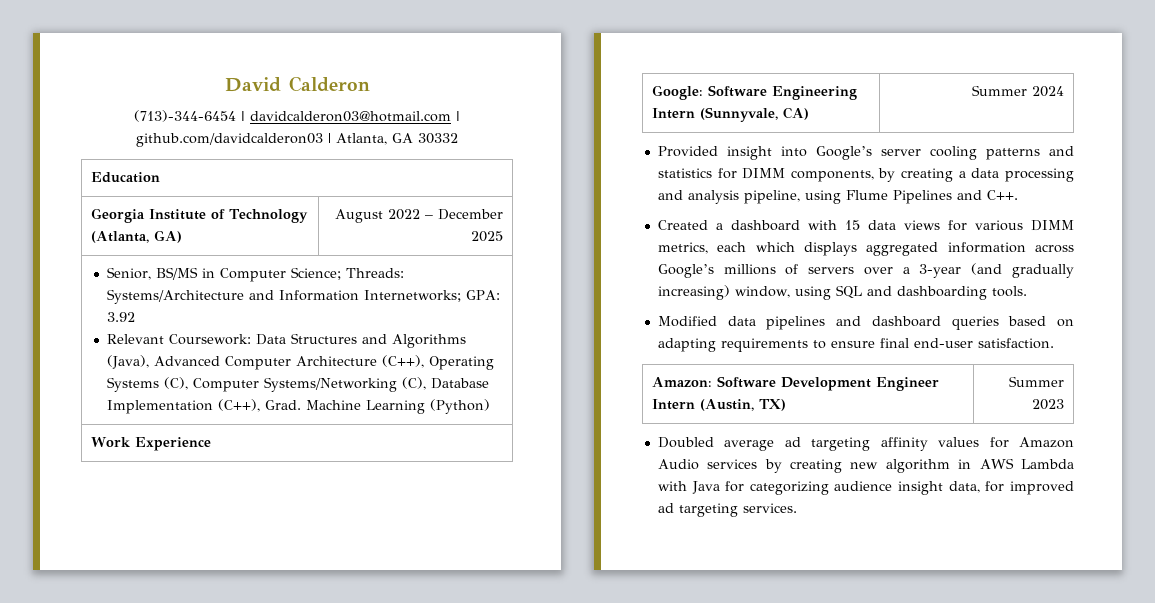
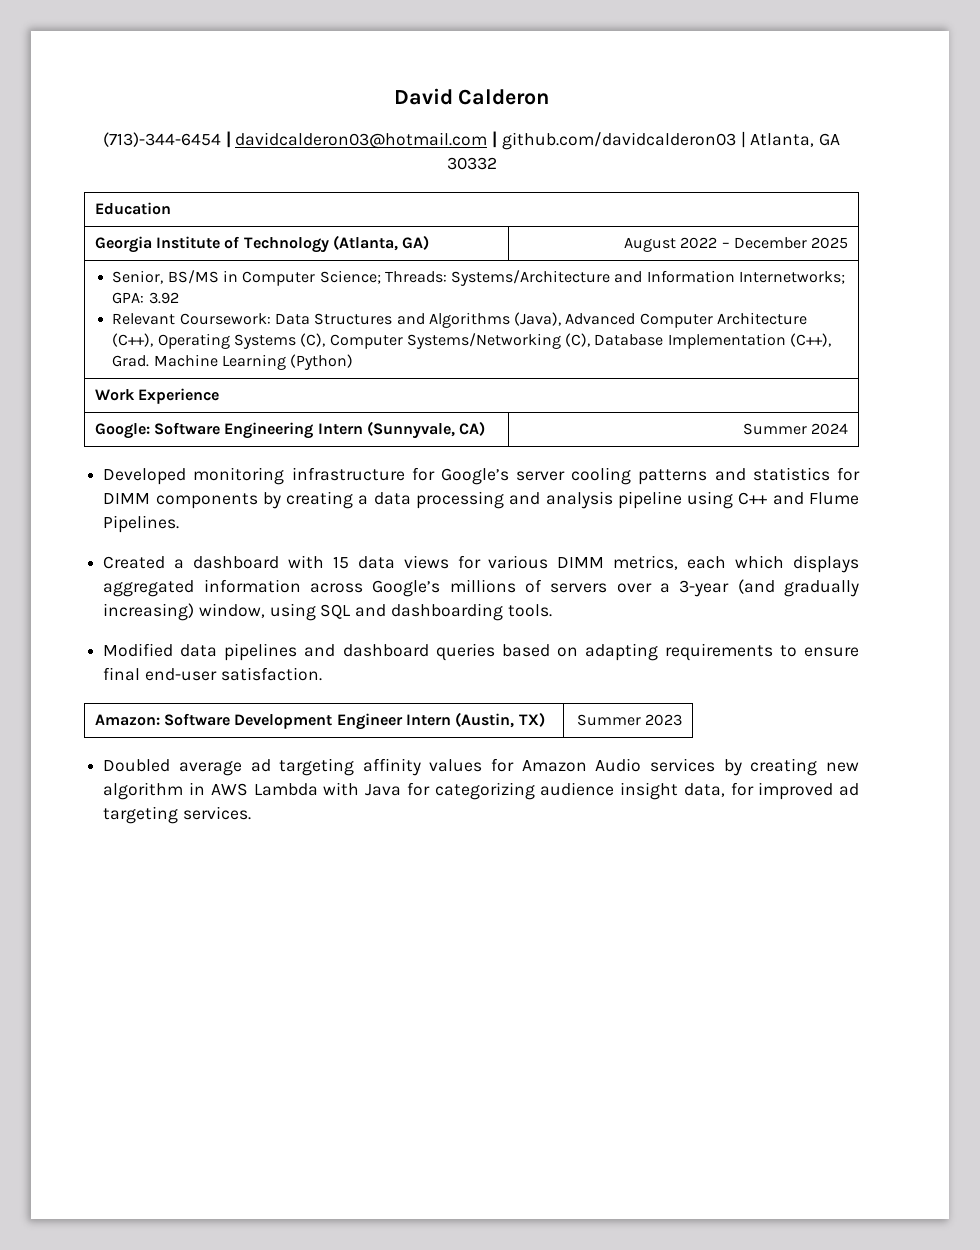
[657,146,807,160] Provided insight into -> [103,467,435,485] Developed monitoring infrastructure for
[790,170,874,182] components, -> [155,493,258,509] components
[743,190,1018,204] pipeline, using Flume Pipelines and C++. -> [617,491,860,509] [103,515,180,533] pipeline using C++ and Flume Pipelines.

